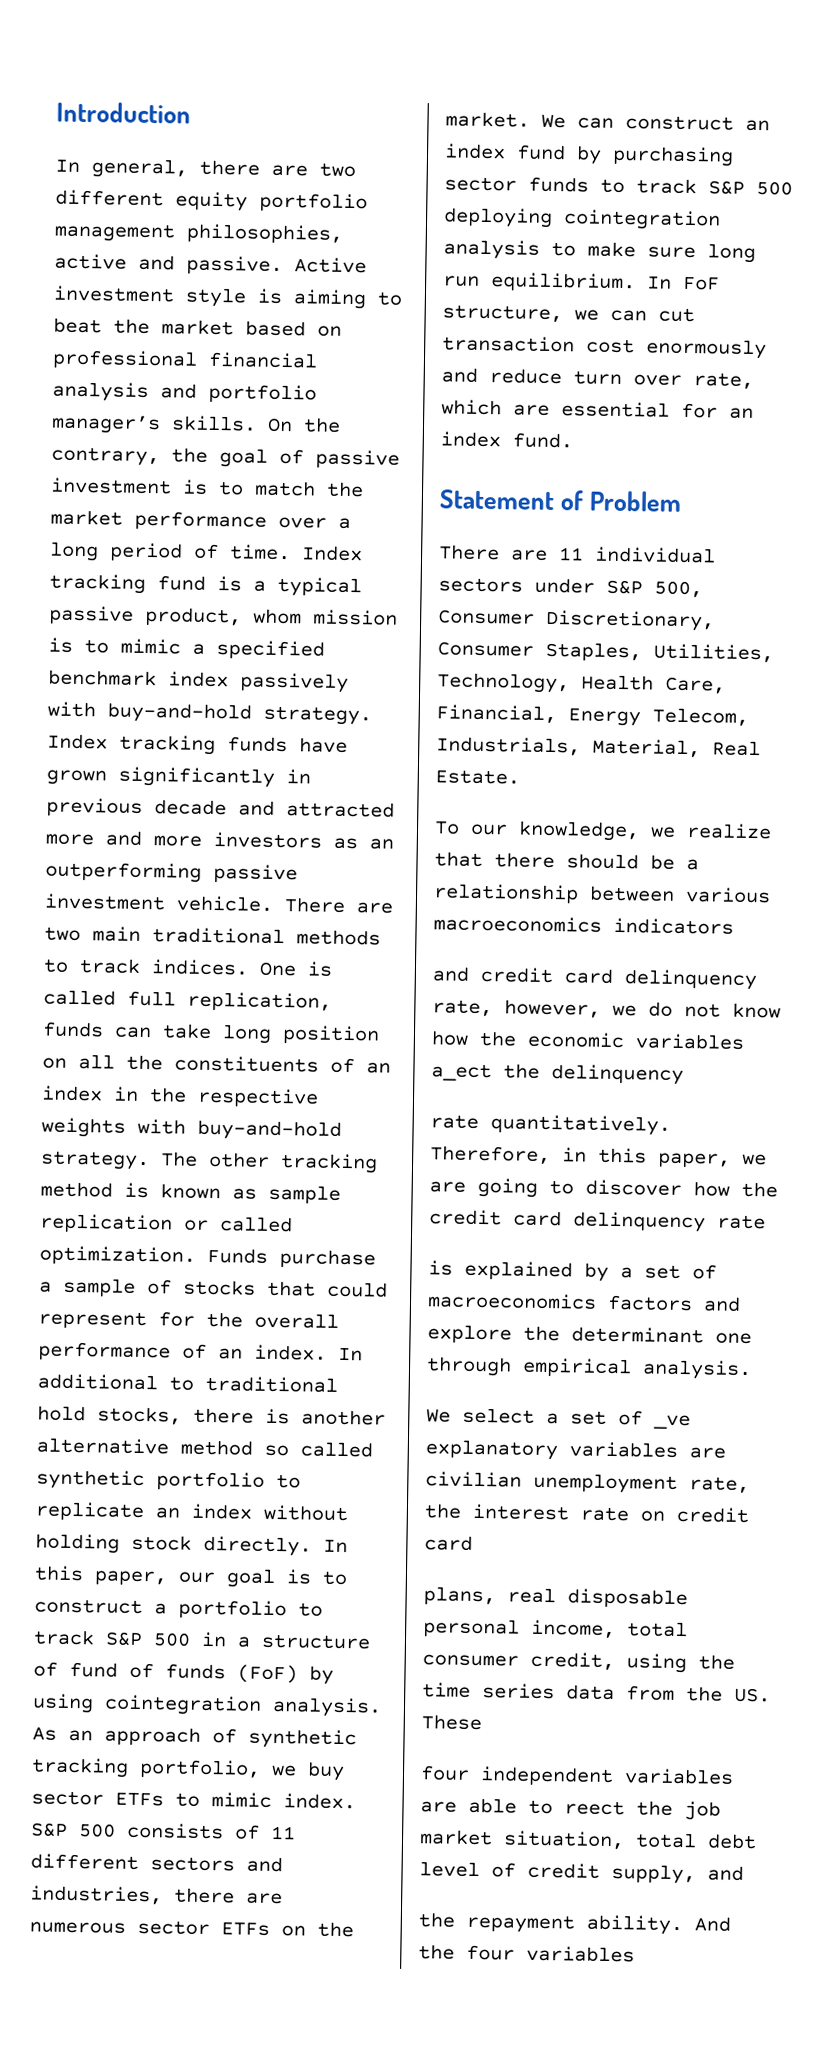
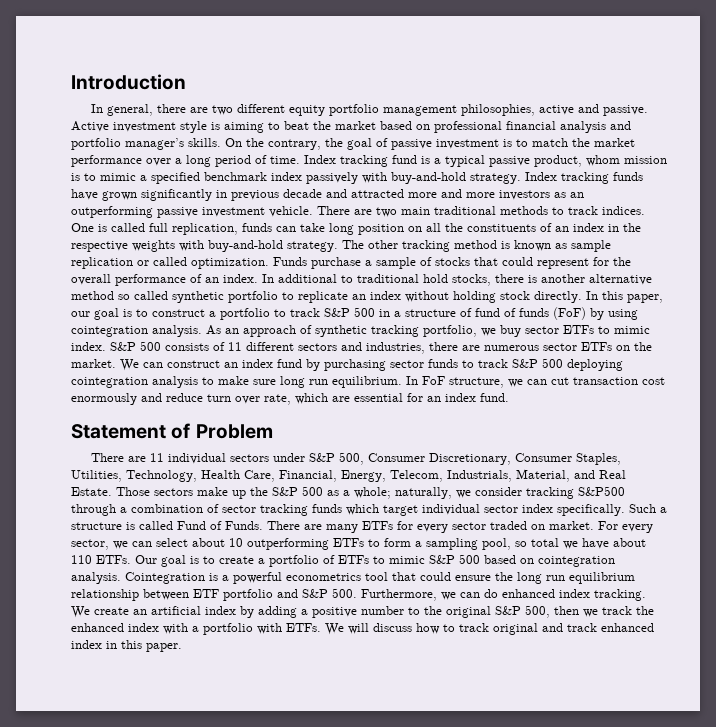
[568,708,641,727] Energy -> [341,470,386,482] Energy,
(701, 748) none -> [574,470,595,479] and
[434,820,772,842] [434,851,699,871] [433,883,771,904] [433,915,734,935] [432,966,757,991] [432,999,781,1019] [431,1030,745,1050] [431,1063,684,1086] [430,1114,671,1136] [430,1145,767,1168] [429,1177,778,1198] [429,1209,766,1233] [428,1260,717,1282] [427,1292,741,1312] [427,1324,752,1345] [426,1356,752,1381] [426,1407,691,1430] [425,1439,726,1461] [425,1471,750,1494] [424,1503,749,1524] [424,1535,473,1551] [423,1586,688,1609] [423,1618,688,1639] [422,1651,735,1674] [422,1682,771,1703] [421,1714,482,1731] [420,1765,734,1787] [420,1797,721,1821] [419,1829,757,1850] [419,1861,744,1885] [418,1912,731,1936] [418,1944,635,1963] // To our knowledge, we realize that there should be a relationship between various macroeconomics indicators // and credit card delinquency rate, however, we do not know how the economic variables a_ect the delinquency // rate quantitatively. Therefore, in this paper, we are going to discover how the credit card delinquency rate // is explained by a set of macroeconomics factors and explore the determinant one through empirical analysis. // We select a set of _ve explanatory variables are civilian unemployment rate, the interest rate on credit card // plans, real disposable personal income, total consumer credit, using the time series data from the US. These // four independent variables are able to reect the job market situation, total debt level of credit supply, and // the repayment ability. And the four variables -> [116,486,625,499] [71,504,667,516] [71,521,653,533] [71,538,646,550] [71,554,615,567] [71,572,635,584] [71,588,646,601] [71,605,654,618] [71,623,654,635] [71,640,182,652] Those sectors make up the S&P 500 as a whole; naturally, we consider tracking S&P500 through a combination of sector tracking funds which target individual sector index specifically. Such a structure is called Fund of Funds. There are many ETFs for every sector traded on market. For every sector, we can select about 10 outperforming ETFs to form a sampling pool, so total we have about 110 ETFs. Our goal is to create a portfolio of ETFs to mimic S&P 500 based on cointegration analysis. Cointegration is a powerful econometrics tool that could ensure the long run equilibrium relationship between ETF portfolio and S&P 500. Furthermore, we can do enhanced index tracking. We create an artificial index by adding a positive number to the original S&P 500, then we track the enhanced index with a portfolio with ETFs. We will discuss how to track original and track enhanced index in this paper.

